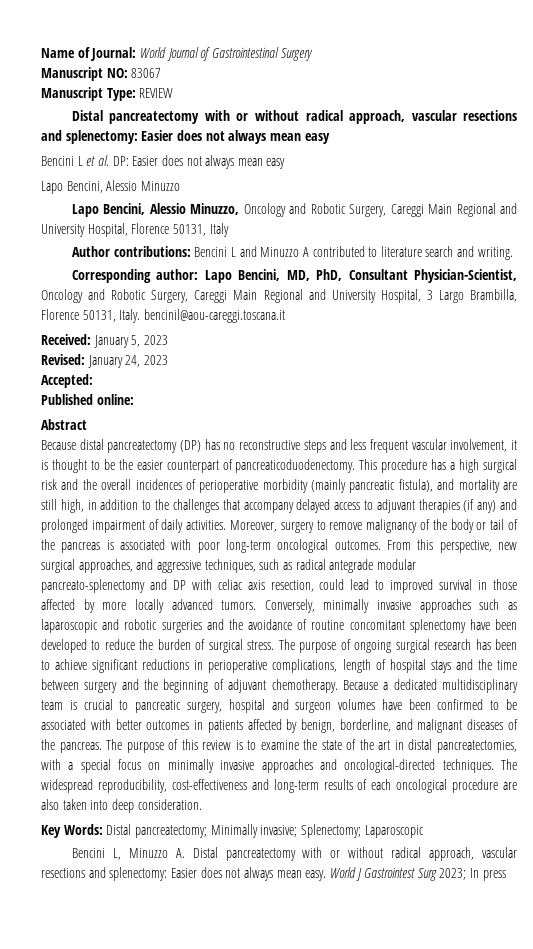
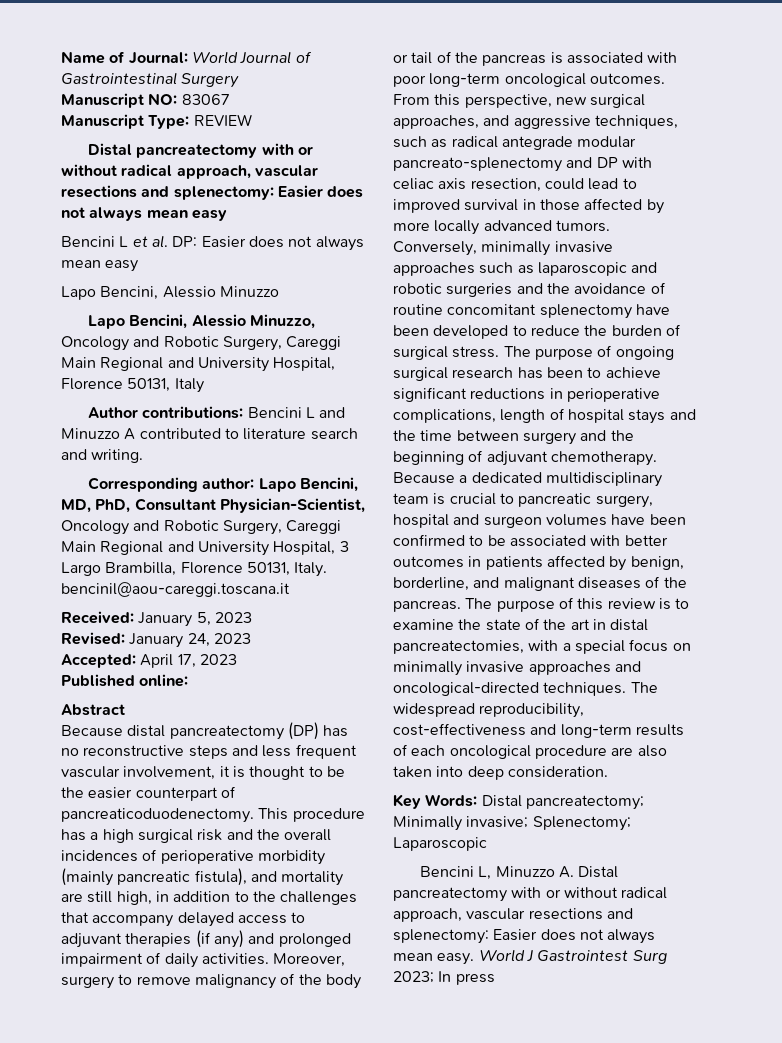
(93, 381) none -> [140,654,237,668] April 17, 2023

